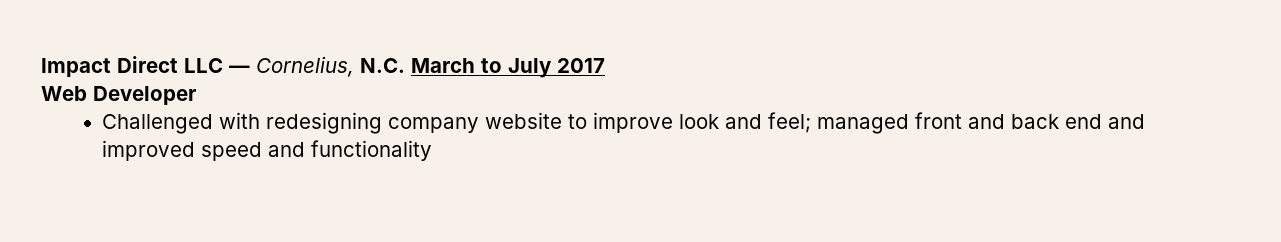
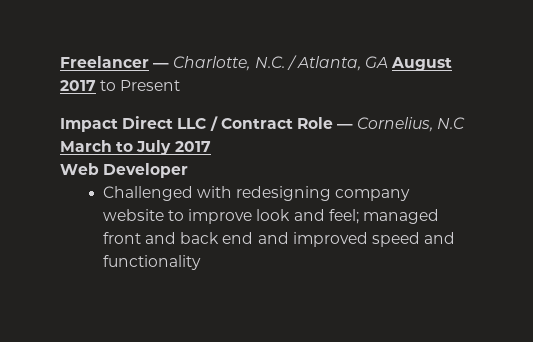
[41,56,223,77] Impact Direct LLC -> [60,55,453,71] [60,80,181,91] [60,116,333,132] Freelancer — Charlotte, N.C. / Atlanta, GA August 2017 to Present // Impact Direct LLC / Contract Role
[360,58,405,73] N.C. -> [437,117,466,129] N.C

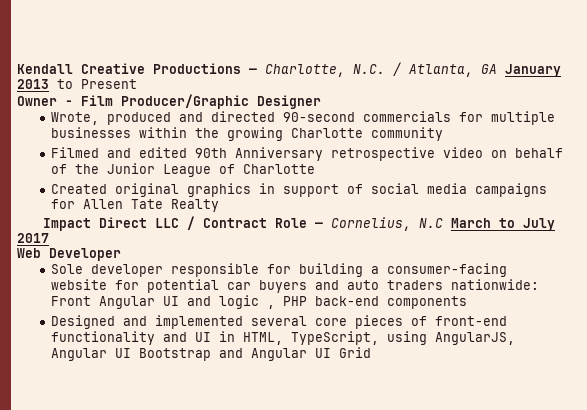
[60,56,149,68] Freelancer -> [17,63,241,74] Kendall Creative Productions
[391,57,453,71] [60,80,96,91] August 2017 -> [505,64,561,77] [17,79,49,89] January 2013
(181, 85) none -> [17,94,321,109] [50,111,555,125] [50,127,443,141] [50,147,563,161] [50,163,315,177] [50,183,547,197] [50,199,219,212] // Owner - Film Producer/Graphic Designer // Wrote, produced and directed 90-second commercials for multiple businesses within the growing Charlotte community // Filmed and edited 90th Anniversary retrospective video on behalf of the Junior League of Charlotte // Created original graphics in support of social media campaigns for Allen Tate Realty
[102,186,411,201] [102,209,439,224] [102,232,456,247] [102,255,201,270] Challenged with redesigning company website to improve look and feel; managed front and back end and improved speed and functionality -> [50,263,507,277] [50,279,539,293] [50,295,467,309] [50,315,507,329] [50,331,515,345] [50,347,371,361] Sole developer responsible for building a consumer-facing website for potential car buyers and auto traders nationwide: Front Angular UI and logic , PHP back-end components // Designed and implemented several core pieces of front-end functionality and UI in HTML, TypeScript, using AngularJS, Angular UI Bootstrap and Angular UI Grid

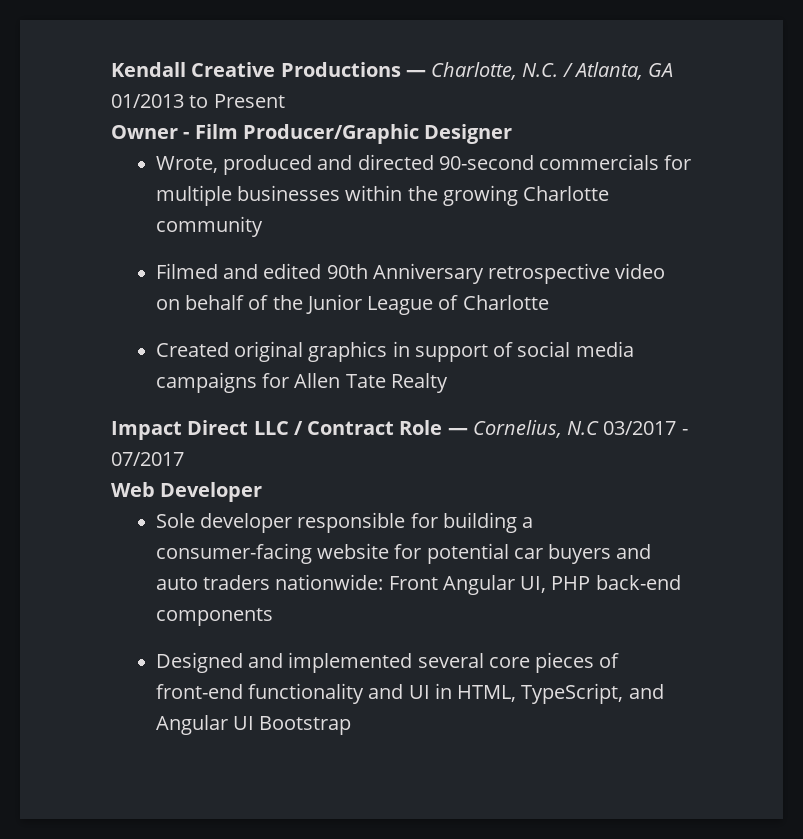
[505,64,561,77] [17,79,49,89] January 2013 -> [111,94,184,108] 01/2013
[450,218,555,231] [17,233,49,243] March to July 2017 -> [603,421,688,435] [111,452,184,466] 03/2017 - 07/2017
[162,295,275,309] UI and logic , -> [520,576,547,593] UI,
[386,331,515,345] using AngularJS, -> [628,684,664,699] and
[218,347,371,361] and Angular UI Grid -> (352, 725) none

